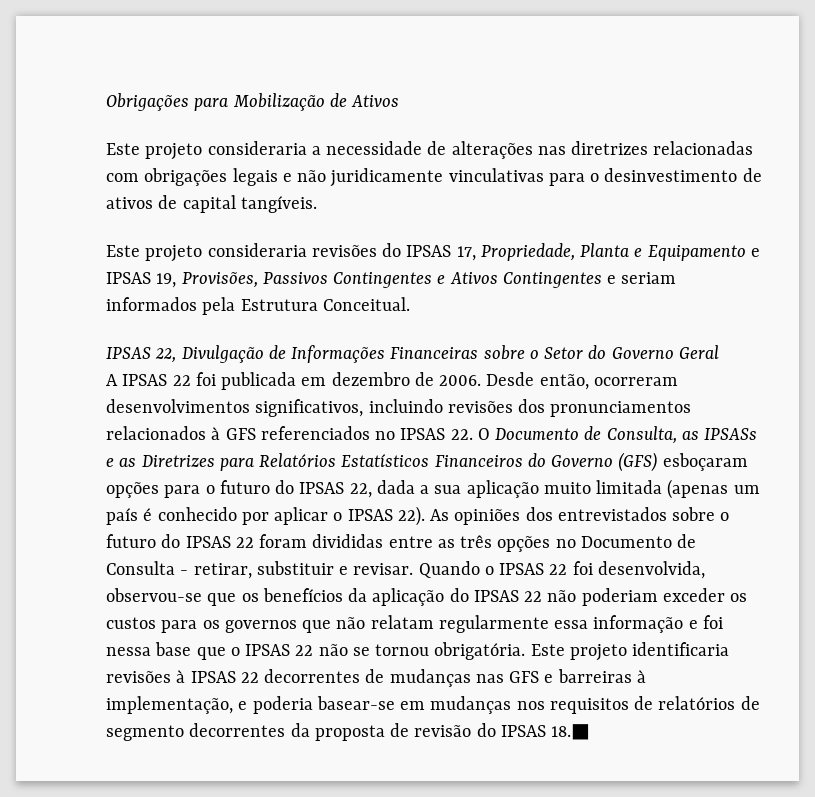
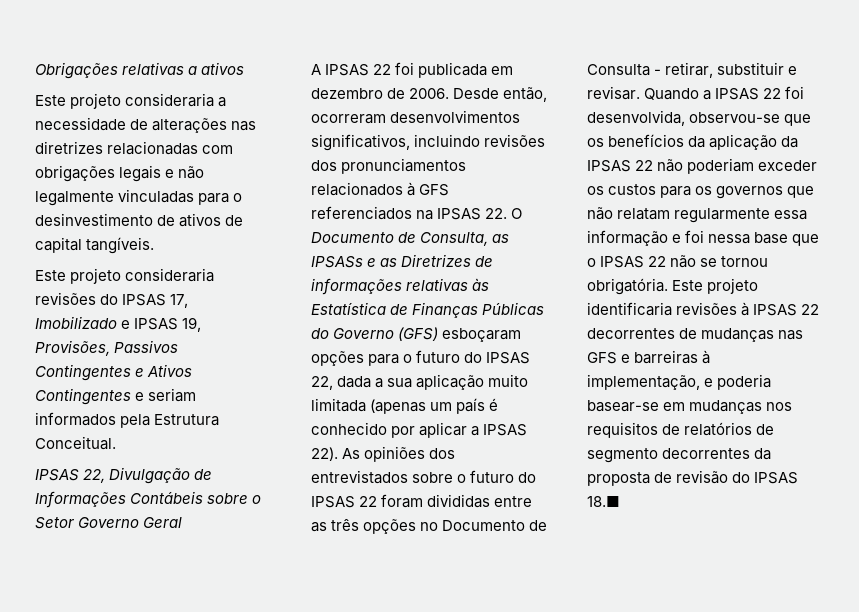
[194,93,400,111] para Mobilização de Ativos -> [122,62,245,75] relativas a ativos
[330,168,544,187] juridicamente vinculativas -> [35,189,195,206] legalmente vinculadas
[480,243,746,261] Propriedade, Planta e Equipamento -> [35,316,117,329] Imobilizado
[390,347,479,359] Financeiras -> [130,491,204,504] Contábeis
[588,345,607,359] do -> (74, 523) none
[375,431,396,440] no -> [416,210,434,220] na
[219,453,523,471] para Relatórios Estatísticos Financeiros -> [475,256,494,267] [311,278,490,295] [311,302,545,318] de informações relativas às Estatística de Finanças Públicas
[333,512,343,521] o -> [471,426,480,436] a
[484,566,494,575] o -> [703,90,712,100] a
[449,588,469,602] do -> [781,136,799,148] da

